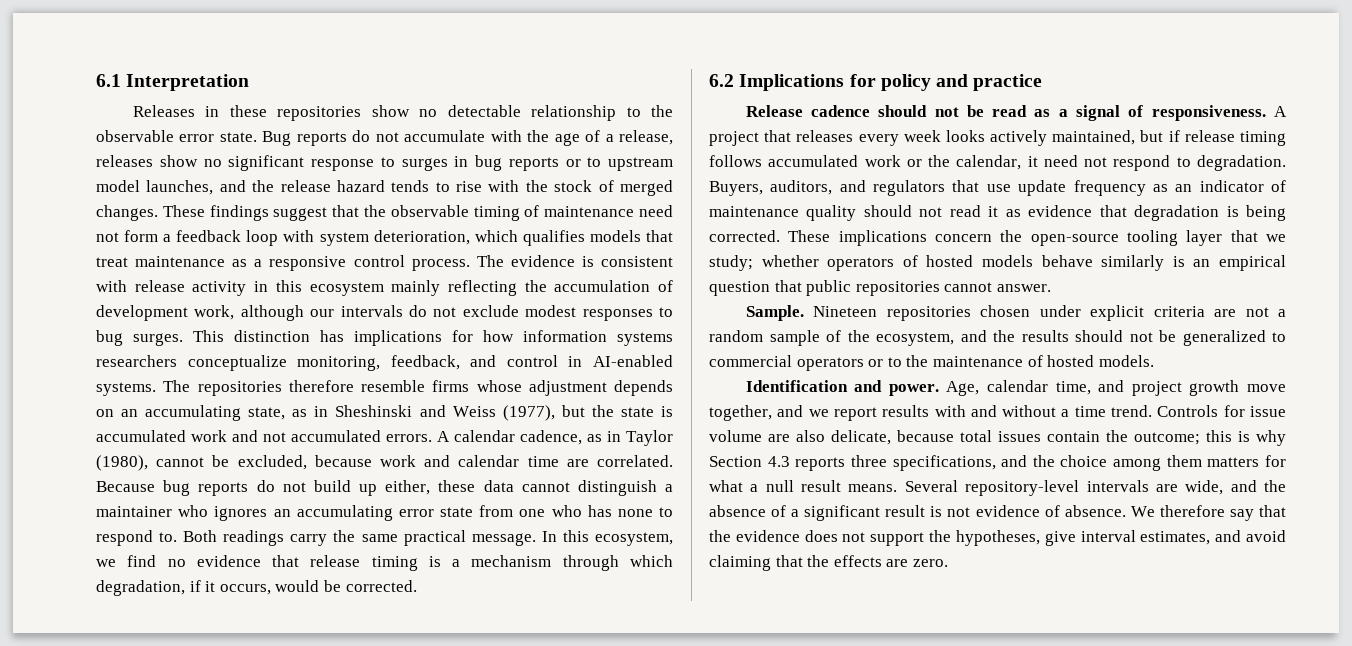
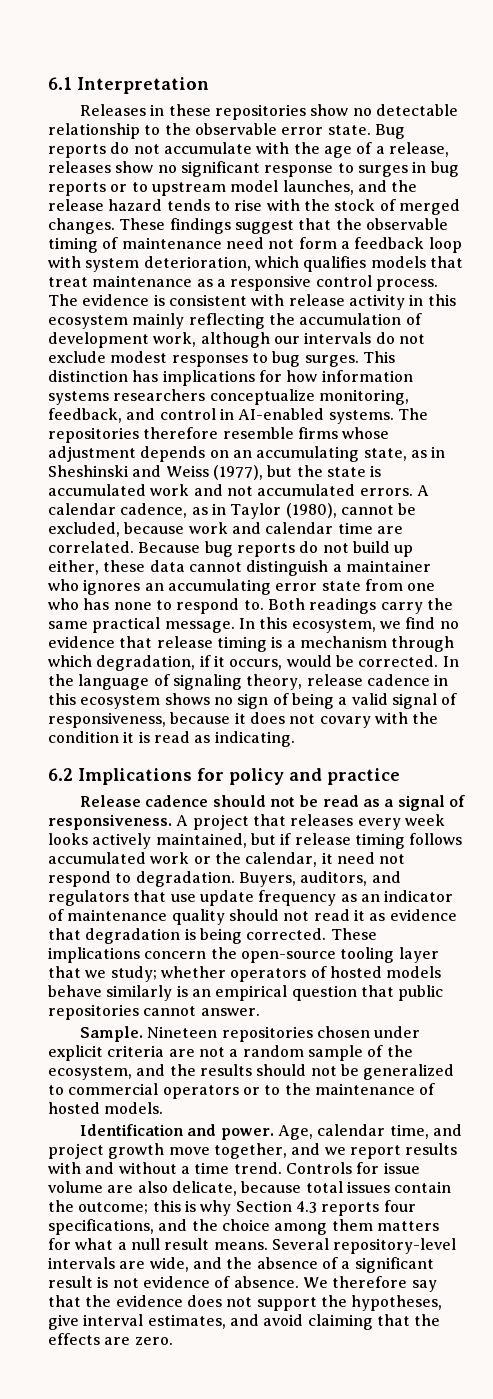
(417, 586) none -> [442,656,459,667] [48,674,449,690] [48,693,458,709] [48,712,439,728] [48,731,295,747] In the language of signaling theory, release cadence in this ecosystem shows no sign of being a valid signal of responsiveness, because it does not covary with the condition it is read as indicating.
[850,455,887,467] three -> [383,1200,416,1212] four

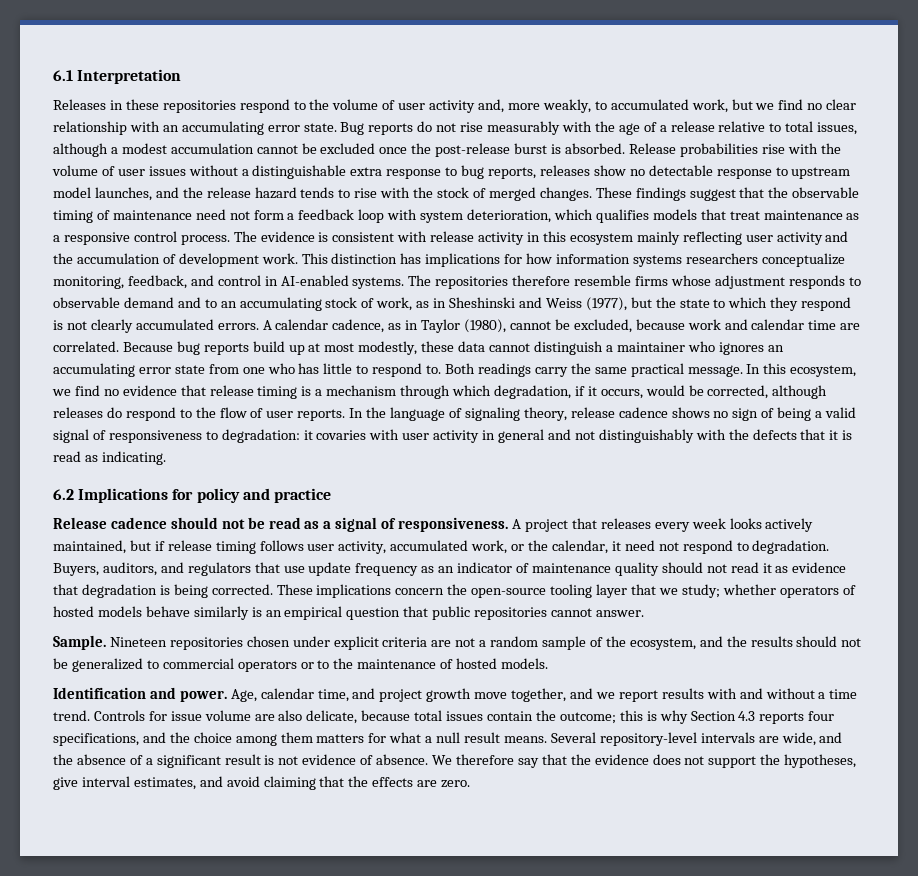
[310,104,458,116] [48,123,277,139] show no detectable relationship to the observable -> [239,99,857,113] [53,121,264,135] respond to the volume of user activity and, more weakly, to accumulated work, but we find no clear relationship with an accumulating
[163,142,252,154] accumulate -> [460,121,561,135] rise measurably
[388,142,449,157] release, -> [670,121,858,135] [53,143,841,157] [52,165,537,179] release relative to total issues, although a modest accumulation cannot be excluded once the post-release burst is absorbed. Release probabilities rise with the volume of user issues without a distinguishable extra response to bug reports,
[180,161,459,177] [48,182,148,196] significant response to surges in bug reports or to -> [648,165,788,179] detectable response to
(265, 321) none -> [745,231,849,245] user activity and
[153,332,425,348] [48,351,359,367] work, although our intervals do not exclude modest responses to bug surges. -> [261,253,298,264] work.
[140,446,407,462] depends on an accumulating state, -> [788,275,861,289] [53,297,413,311] responds to observable demand and to an accumulating stock of work,
[370,465,382,477] [48,484,253,496] is accumulated work and not -> [713,297,852,311] [53,319,133,333] to which they respond is not clearly
[299,541,414,557] [48,560,99,575] do not build up either, -> [252,341,418,355] build up at most modestly,
[83,598,152,610] has none -> [298,363,353,374] has little
[358,655,439,667] corrected. -> [707,385,828,399] [53,407,346,421] corrected, although releases do respond to the flow of user reports.
[434,674,449,686] [48,693,161,709] in this ecosystem -> (668, 412) none
[48,712,439,728] [48,731,119,743] responsiveness, because it does not covary with the condition -> [108,429,826,443] responsiveness to degradation: it covaries with user activity in general and not distinguishably with the defects that
[48,852,190,864] accumulated work -> [307,540,508,554] user activity, accumulated work,

